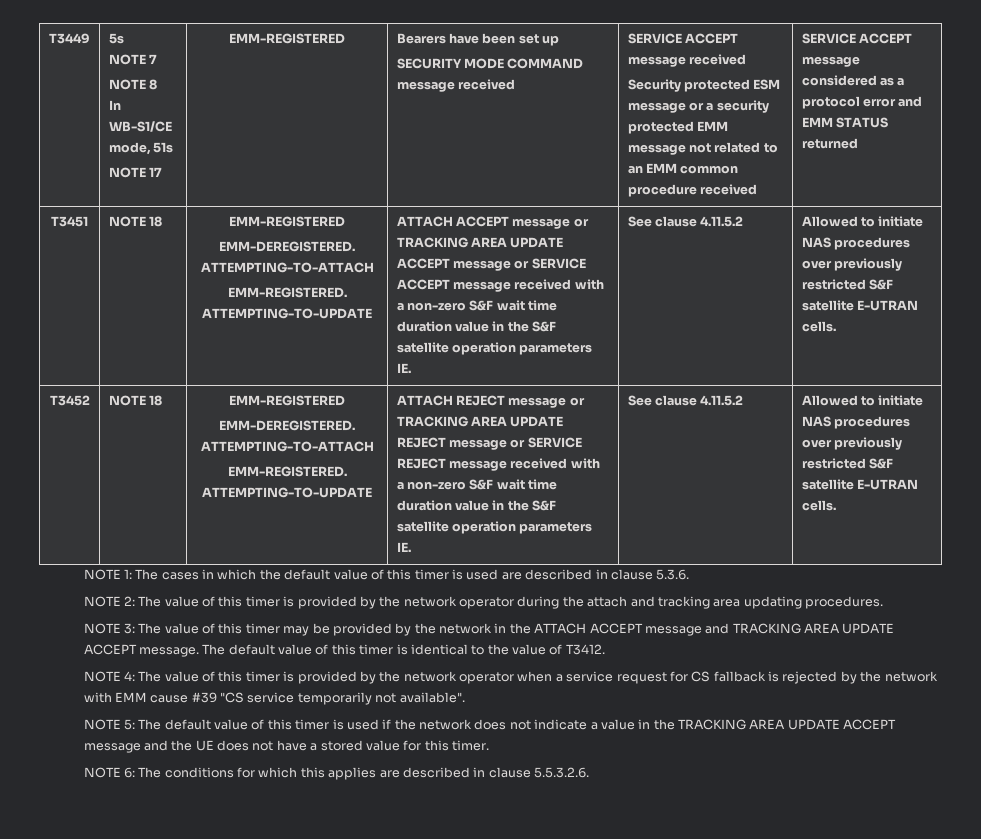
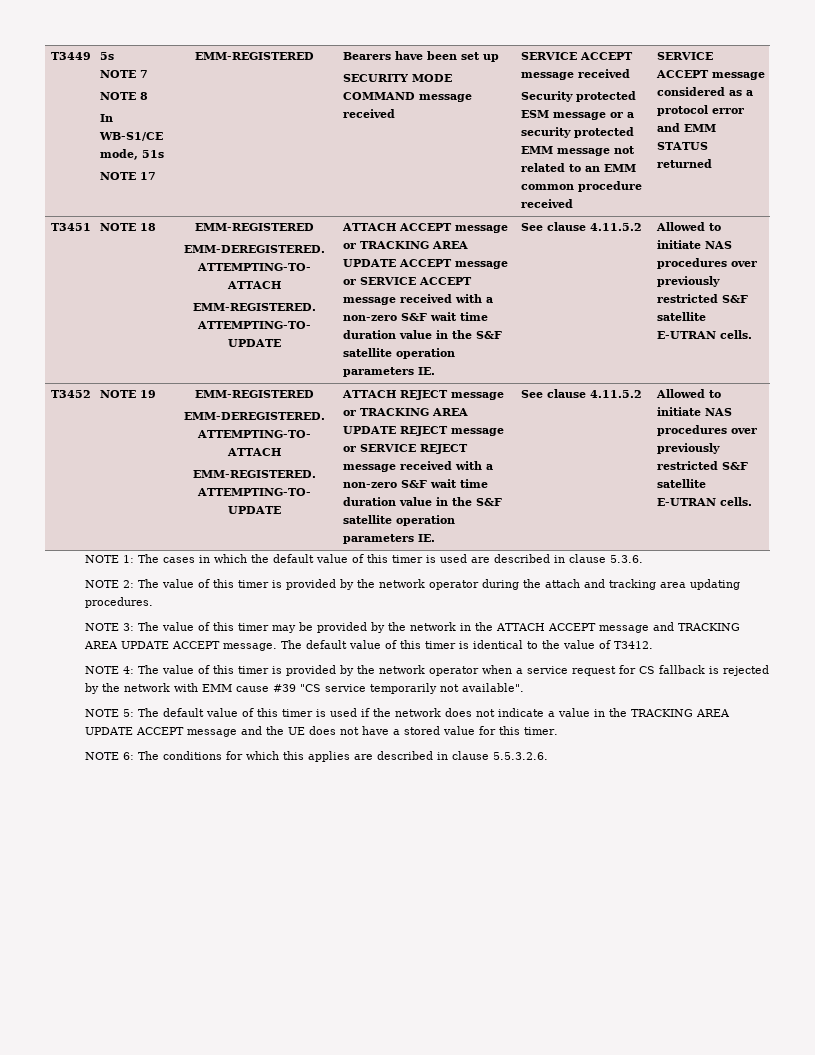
[148,395,162,406] 18 -> [139,390,156,398] 19

